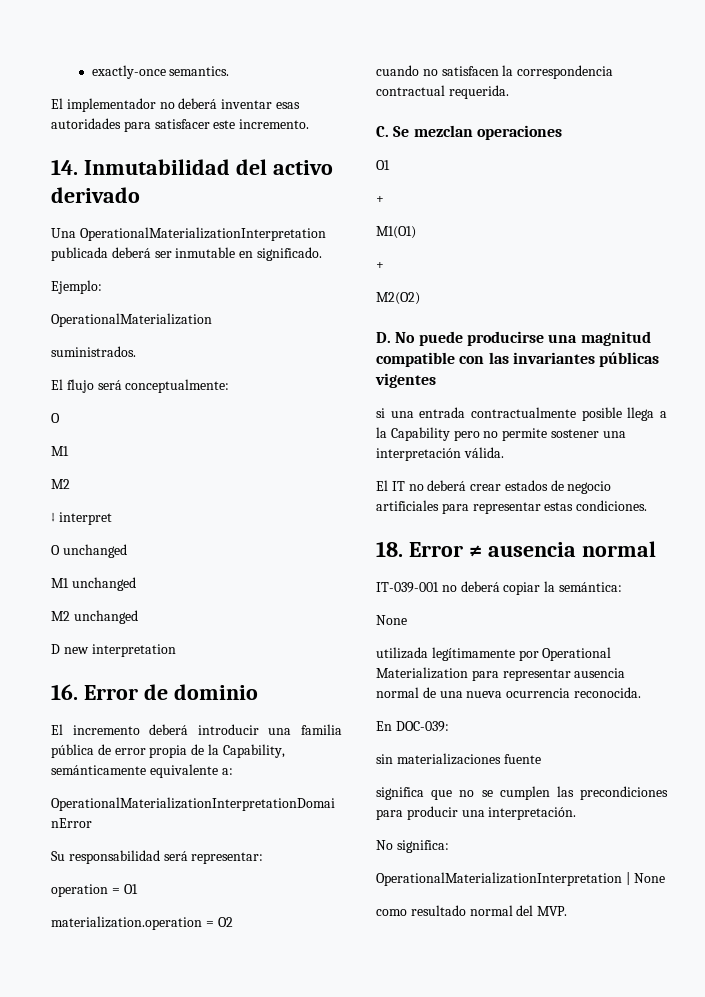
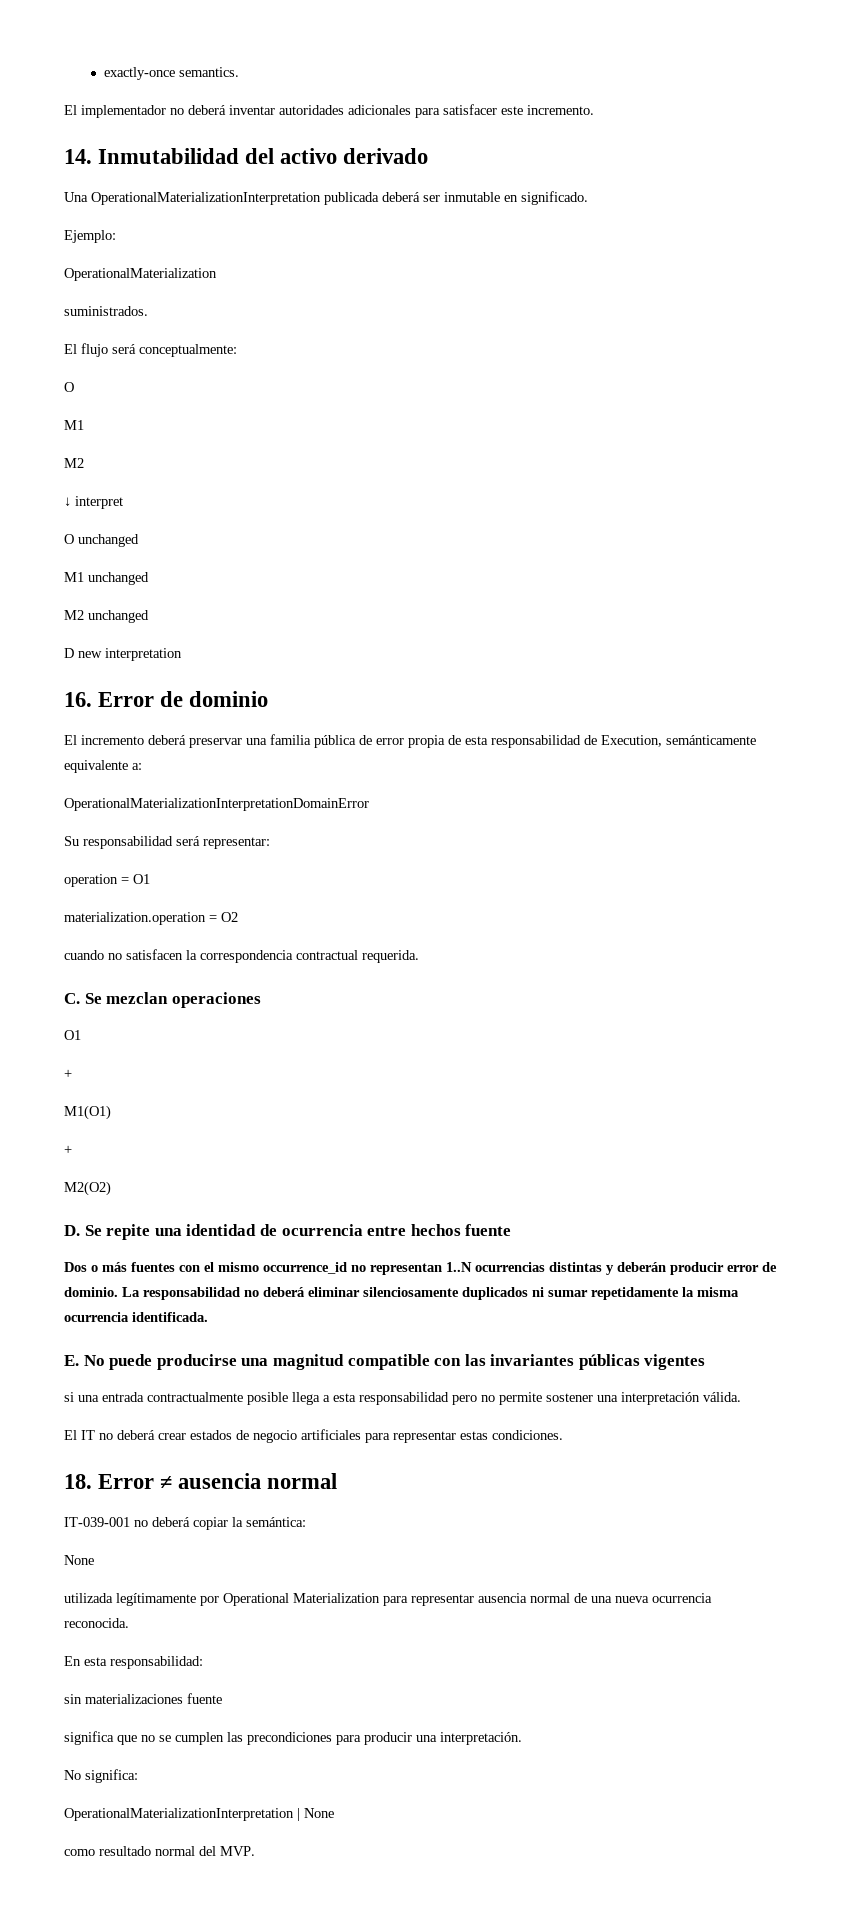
[275,102,300,109] [51,118,121,129] esas autoridades -> [279,105,411,115] autoridades adicionales
[197,724,259,735] introducir -> [189,738,242,748] preservar
[207,744,285,758] la Capability, -> [465,735,662,748] esta responsabilidad de Execution,
(391, 337) none -> [84,1224,512,1240] [64,1262,777,1275] [64,1287,739,1300] [64,1312,208,1322] [64,1355,79,1366] Se repite una identidad de ocurrencia entre hechos fuente // Dos o más fuentes con el mismo occurrence_id no representan 1..N ocurrencias distintas y deberán producir error de dominio. La responsabilidad no deberá eliminar silenciosamente duplicados ni sumar repetidamente la misma ocurrencia identificada. // E.
[376,427,450,441] la Capability -> [333,1392,449,1405] esta responsabilidad
[395,721,449,732] DOC-039: -> [84,1656,203,1669] esta responsabilidad:

